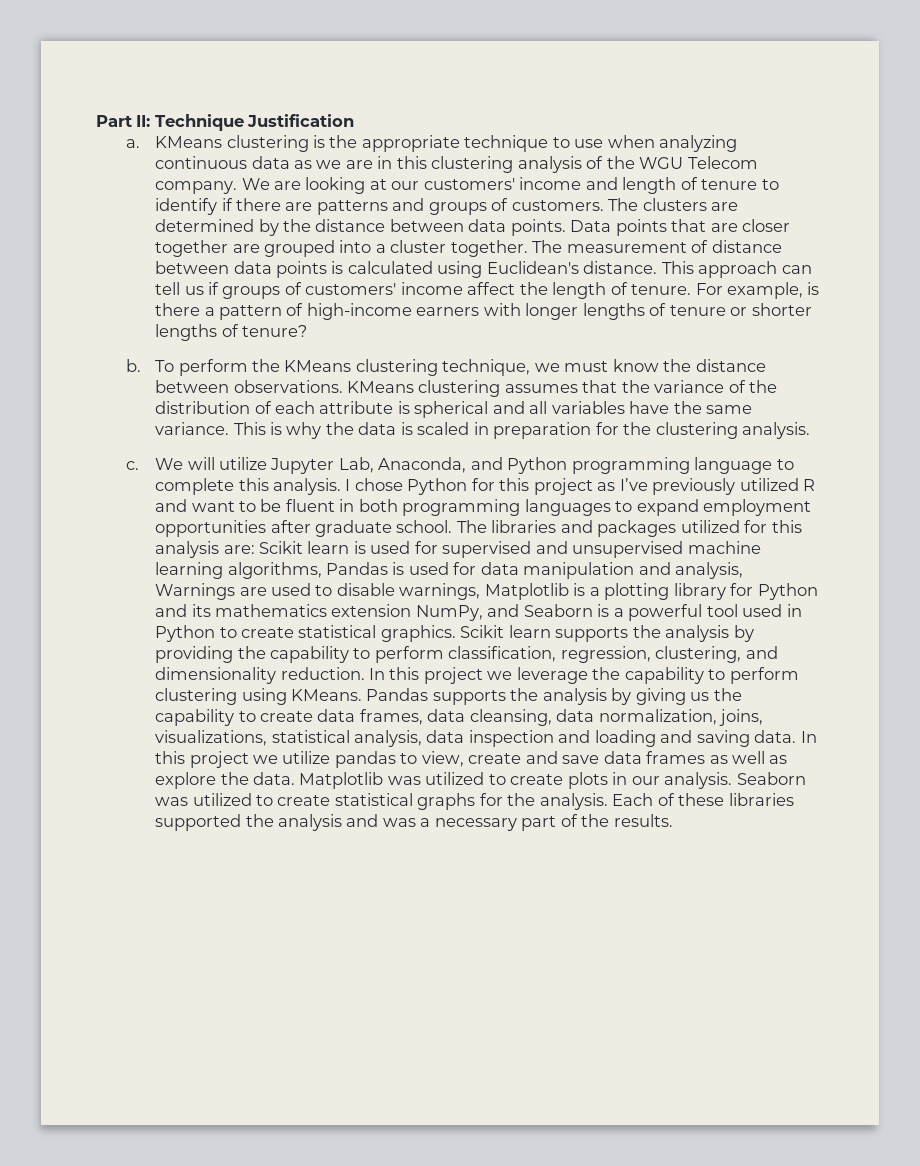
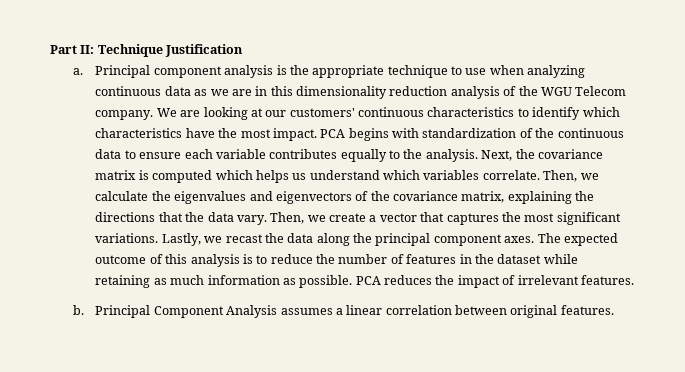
[155,135,309,152] KMeans clustering -> [95,65,274,78] Principal component analysis
[431,156,514,173] clustering -> [296,86,448,99] dimensionality reduction
[519,177,779,194] [155,198,739,215] [155,219,791,236] [155,240,782,257] [155,261,812,278] [155,282,820,299] [155,303,812,320] [155,324,307,341] [125,359,766,376] [155,380,778,397] [155,401,753,418] [155,422,810,439] [125,457,794,474] [155,478,815,495] [155,499,812,516] [155,520,802,537] [155,541,761,558] [155,562,744,579] [155,583,818,600] [155,604,802,621] [155,625,754,642] [155,646,778,663] [155,667,799,684] [155,688,742,705] [155,709,764,726] [155,730,817,747] [155,751,788,768] [155,772,806,789] [155,793,794,810] [155,814,673,831] income and length of tenure to identify if there are patterns and groups of customers. The clusters are determined by the distance between data points. Data points that are closer together are grouped into a cluster together. The measurement of distance between data points is calculated using Euclidean's distance. This approach can tell us if groups of customers' income affect the length of tenure. For example, is there a pattern of high-income earners with longer lengths of tenure or shorter lengths of tenure? // b. To perform the KMeans clustering technique, we must know the distance between observations. KMeans clustering assumes that the variance of the distribution of each attribute is spherical and all variables have the same variance. This is why the data is scaled in preparation for the clustering analysis. // c. We will utilize Jupyter Lab, Anaconda, and Python programming language to complete this analysis. I chose Python for this project as I’ve previously utilized R and want to be fluent in both programming languages to expand employment opportunities after graduate school. The libraries and packages utilized for this analysis are: Scikit learn is used for supervised and unsupervised machine learning algorithms, Pandas is used for data manipulation and analysis, Warnings are used to disable warnings, Matplotlib is a plotting library for Python and its mathematics extension NumPy, and Seaborn is a powerful tool used in Python to create statistical graphics. Scikit learn supports the analysis by providing the capability to perform classification, regression, clustering, and dimensionality reduction. In this project we leverage the capability to perform clustering using KMeans. Pandas supports the analysis by giving us the capability to create data frames, data cleansing, data normalization, joins, visualizations, statistical analysis, data inspection and loading and saving data. In this project we utilize pandas to view, create and save data frames as well as explore the data. Matplotlib was utilized to create plots in our analysis. Seaborn was utilized to create statistical graphs for the analysis. Each of these libraries supported the analysis and was a necessary part of the results. -> [358,107,620,120] [95,128,624,141] [95,149,603,162] [95,170,599,183] [95,191,595,204] [95,212,621,225] [95,233,618,246] [95,254,578,267] [95,275,634,288] [72,305,614,318] continuous characteristics to identify which characteristics have the most impact. PCA begins with standardization of the continuous data to ensure each variable contributes equally to the analysis. Next, the covariance matrix is computed which helps us understand which variables correlate. Then, we calculate the eigenvalues and eigenvectors of the covariance matrix, explaining the directions that the data vary. Then, we create a vector that captures the most significant variations. Lastly, we recast the data along the principal component axes. The expected outcome of this analysis is to reduce the number of features in the dataset while retaining as much information as possible. PCA reduces the impact of irrelevant features. // b. Principal Component Analysis assumes a linear correlation between original features.

